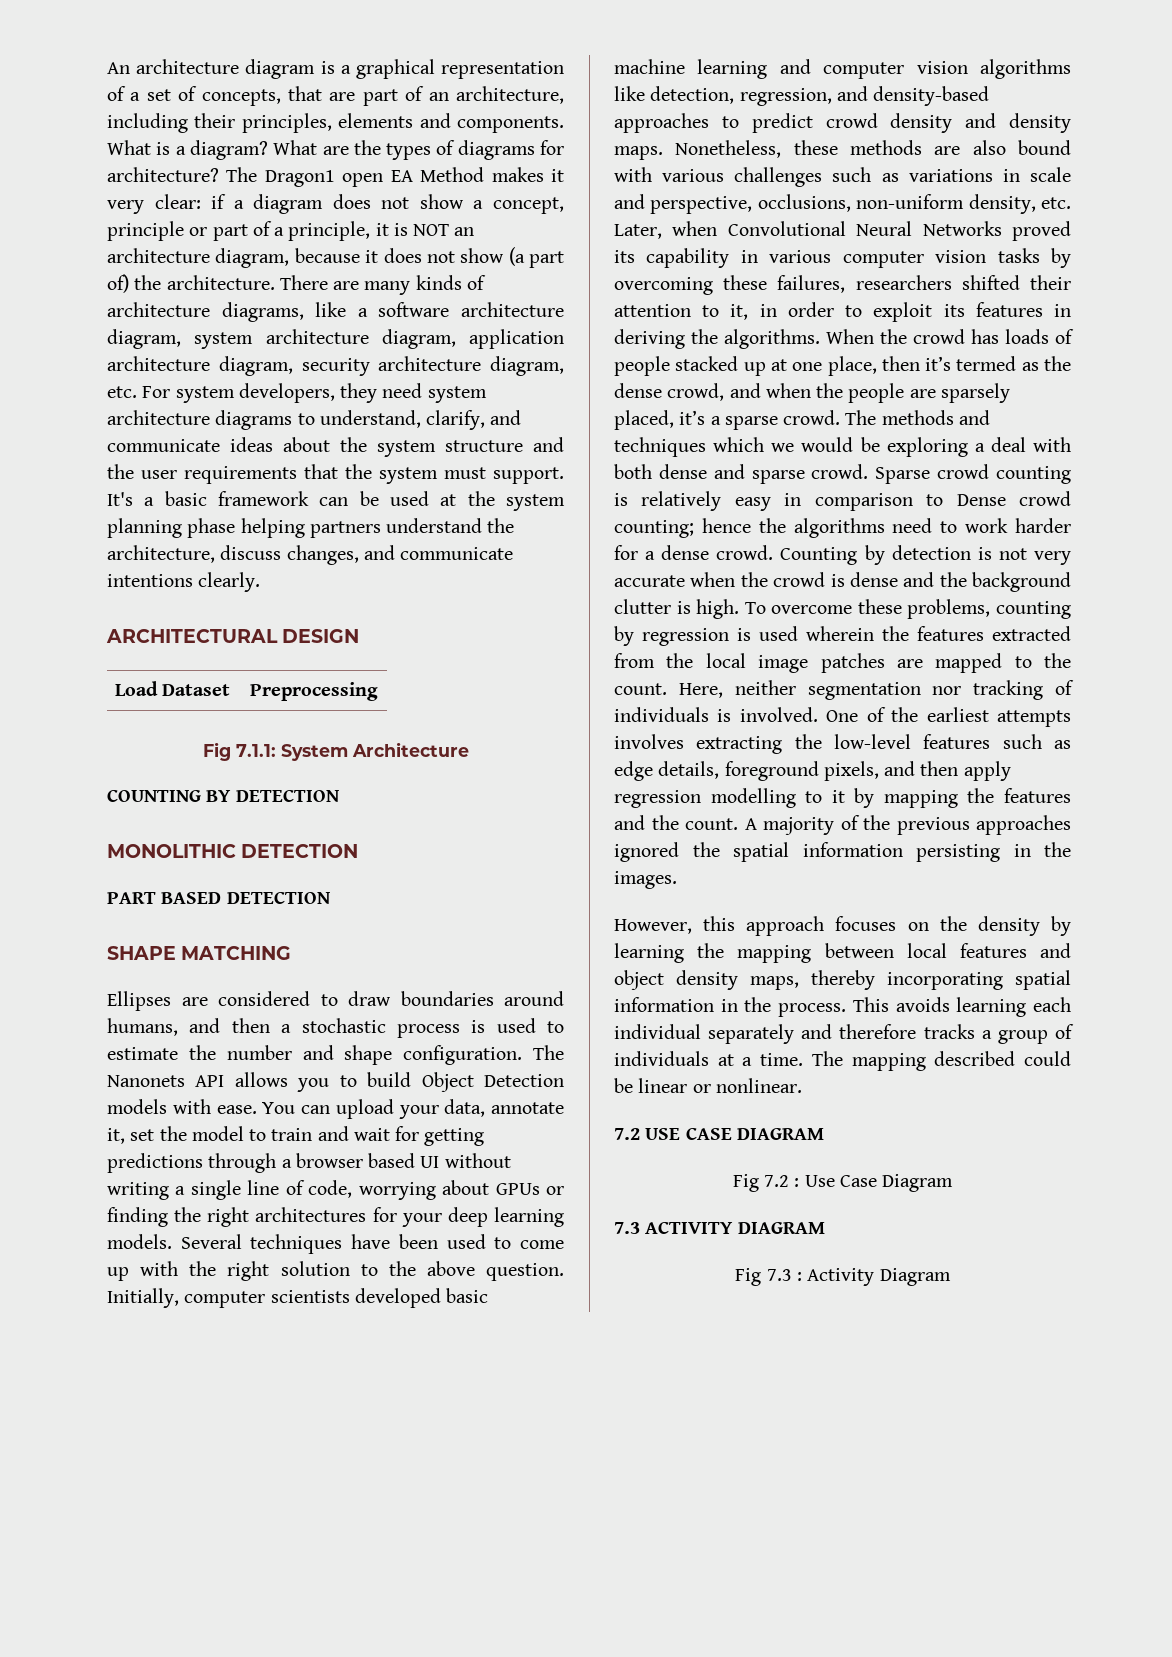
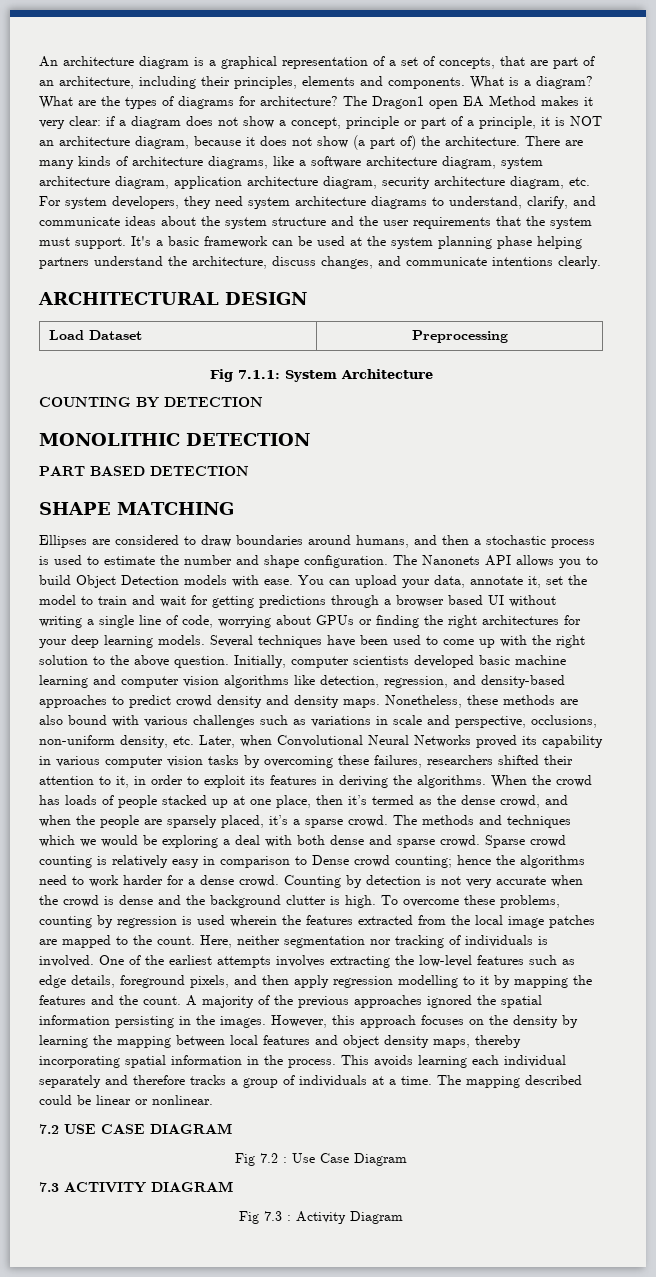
(677, 880) // -> (266, 1022) none

